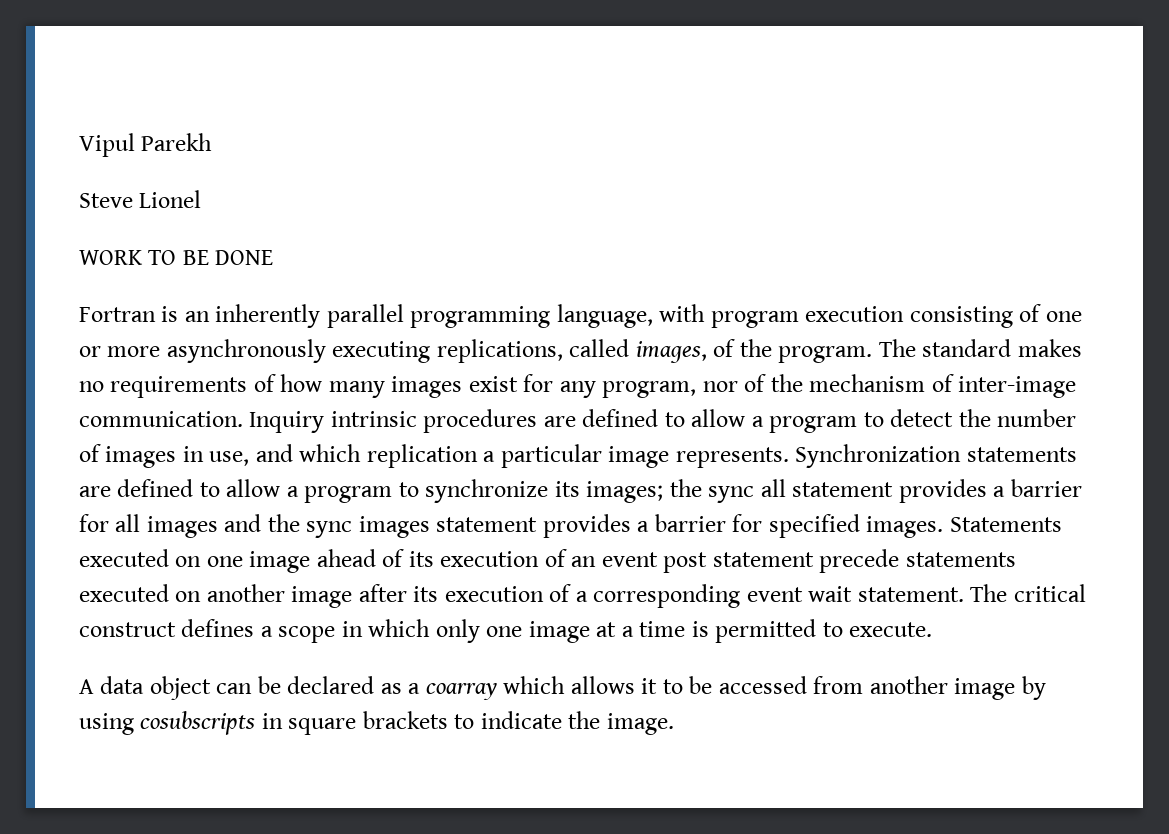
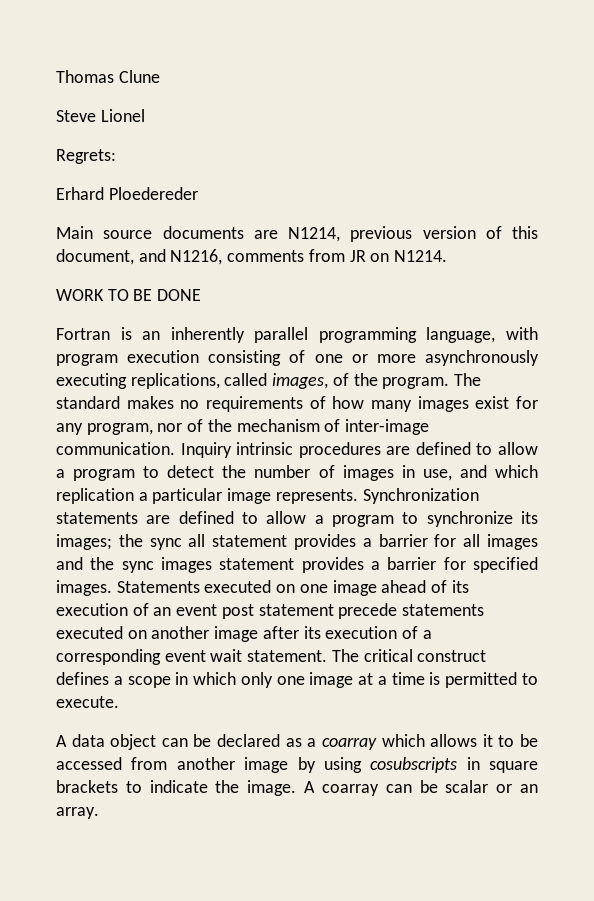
[79,133,213,157] Vipul Parekh -> [56,70,160,83] Thomas Clune
(202, 199) none -> [56,149,116,164] [56,187,198,200] [56,226,538,242] [56,249,448,265] // Regrets: // Erhard Ploedereder // Main source documents are N1214, previous version of this document, and N1216, comments from JR on N1214.
(674, 724) none -> [304,780,538,796] [56,807,99,819] A coarray can be scalar or an array.

